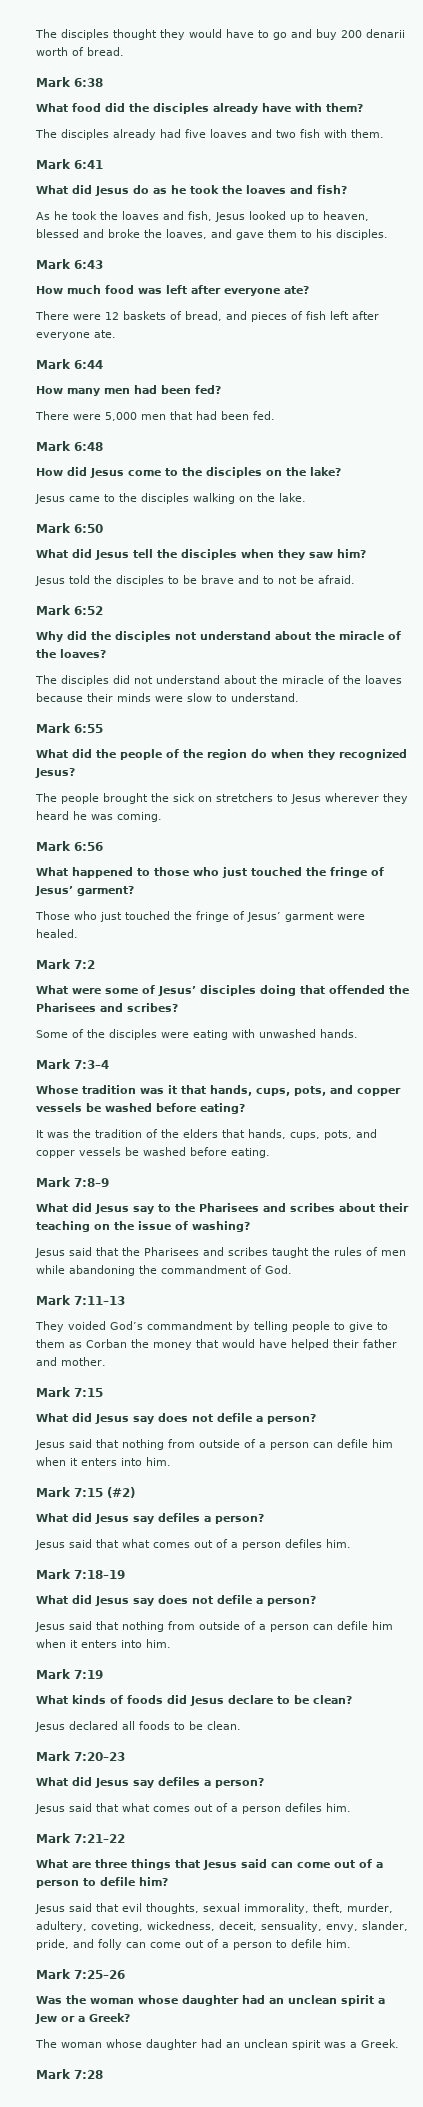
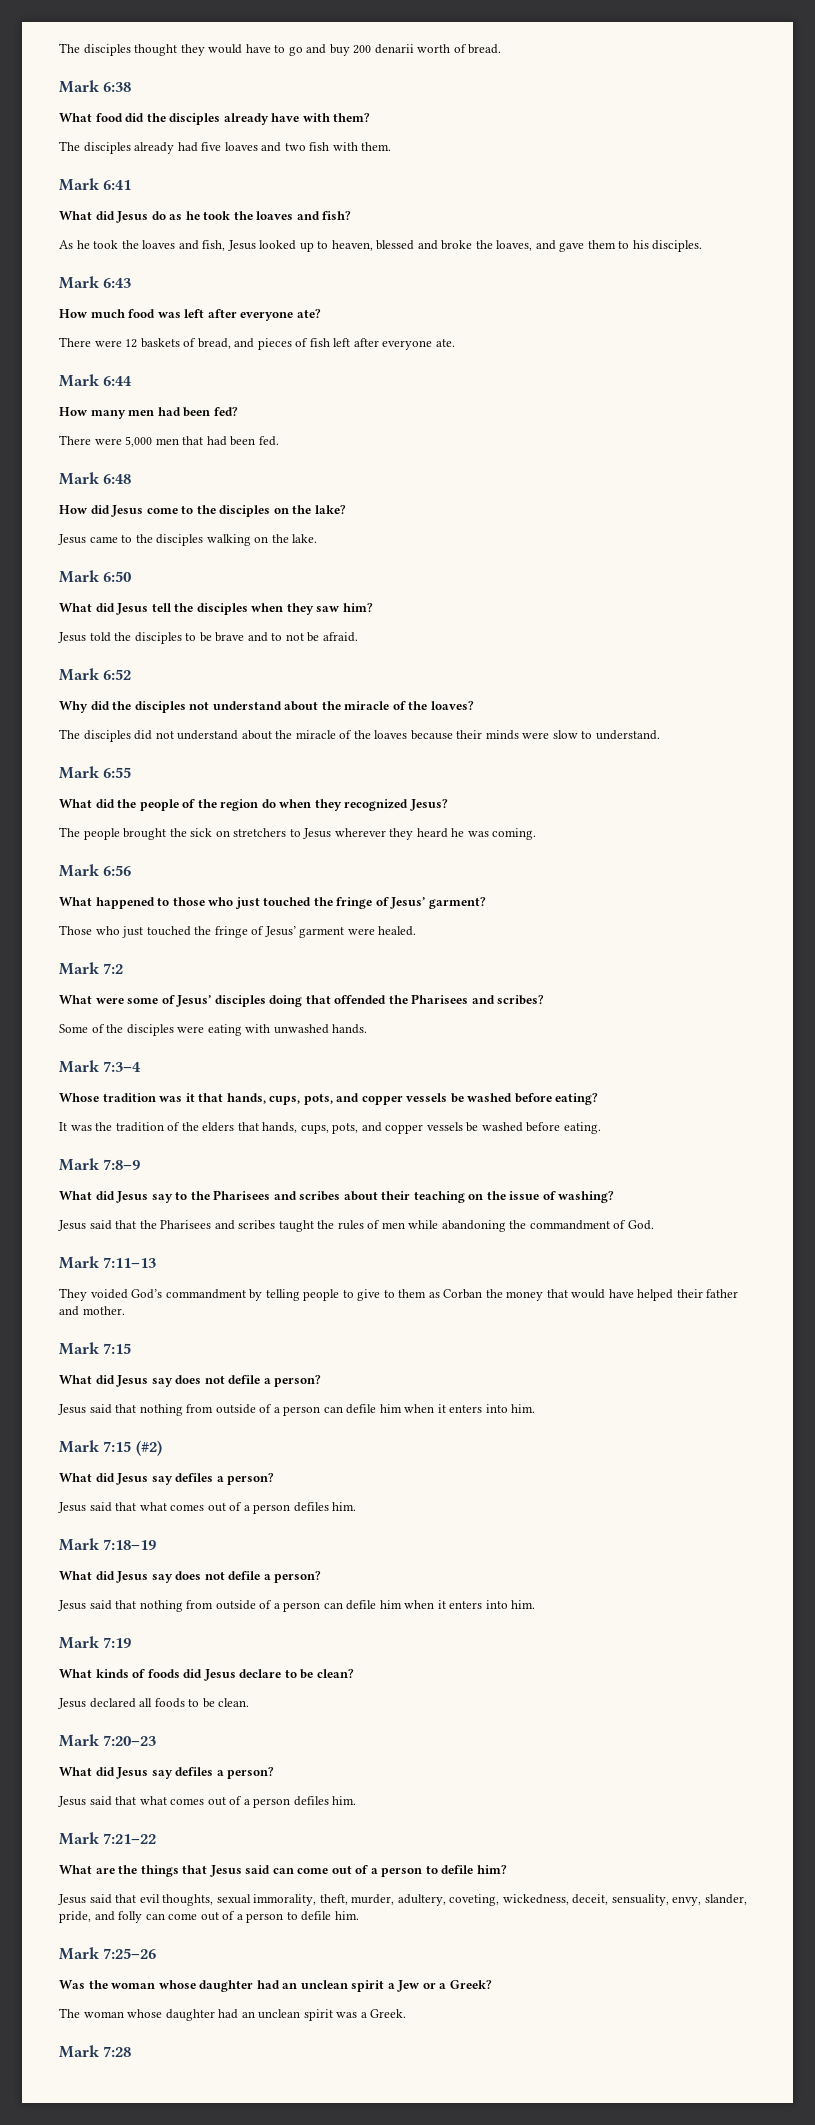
[95,1859,127,1868] three -> [118,1865,138,1874] the

